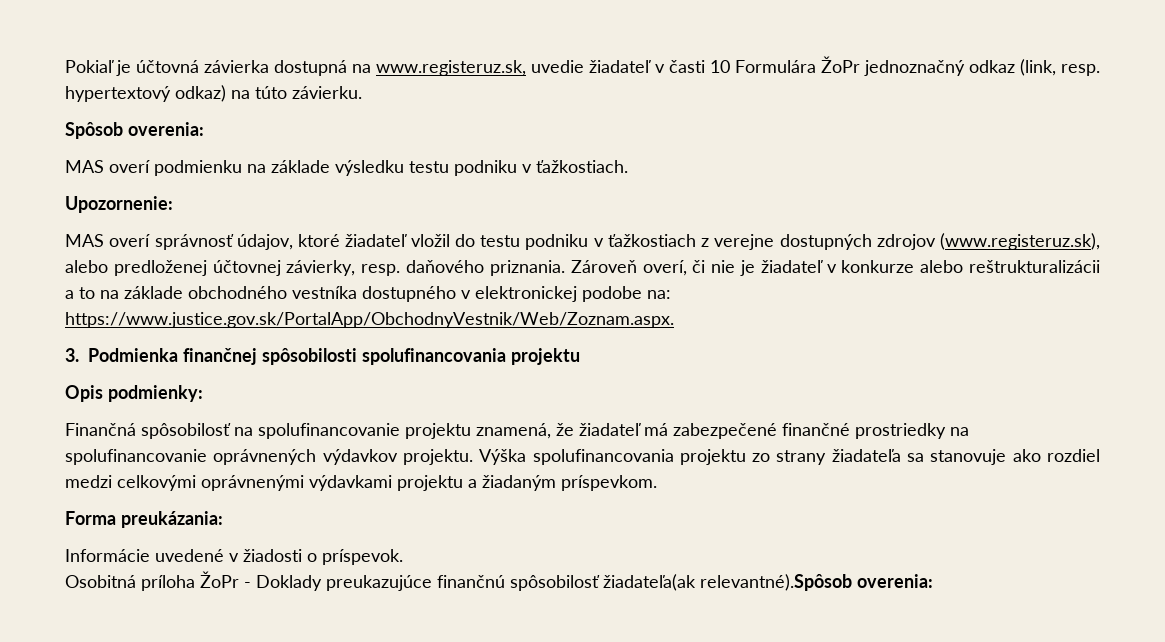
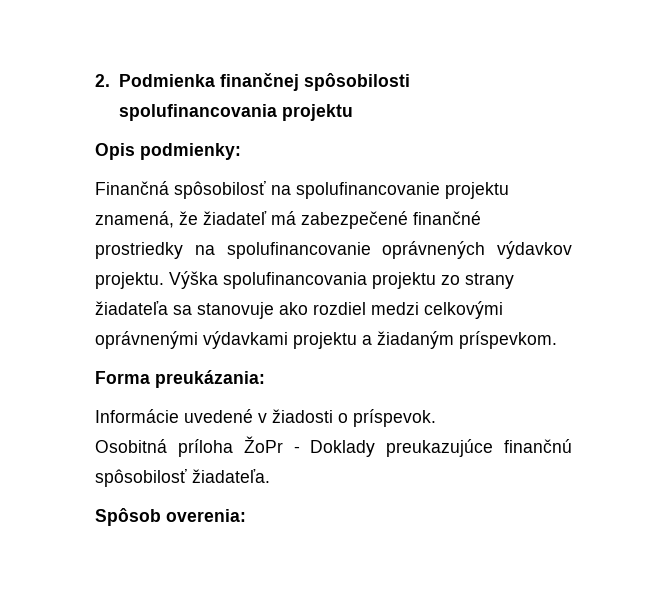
[65,56,1100,76] [65,85,362,102] [65,122,204,139] [65,160,628,176] [65,196,173,213] [65,233,1100,250] [65,260,1100,276] [65,286,671,302] [65,312,674,328] [65,348,79,362] Pokiaľ je účtovná závierka dostupná na www.registeruz.sk, uvedie žiadateľ v časti 10 Formulára ŽoPr jednoznačný odkaz (link, resp. hypertextový odkaz) na túto závierku. // Spôsob overenia: // MAS overí podmienku na základe výsledku testu podniku v ťažkostiach. // Upozornenie: // MAS overí správnosť údajov, ktoré žiadateľ vložil do testu podniku v ťažkostiach z verejne dostupných zdrojov (www.registeruz.sk), alebo predloženej účtovnej závierky, resp. daňového priznania. Zároveň overí, či nie je žiadateľ v konkurze alebo reštrukturalizácii a to na základe obchodného vestníka dostupného v elektronickej podobe na: https://www.justice.gov.sk/PortalApp/ObchodnyVestnik/Web/Zoznam.aspx. // 3. -> [95,74,110,87] 2.
[603,574,852,591] žiadateľa(ak relevantné).Spôsob -> [192,469,270,483] [95,508,161,526] žiadateľa. // Spôsob

